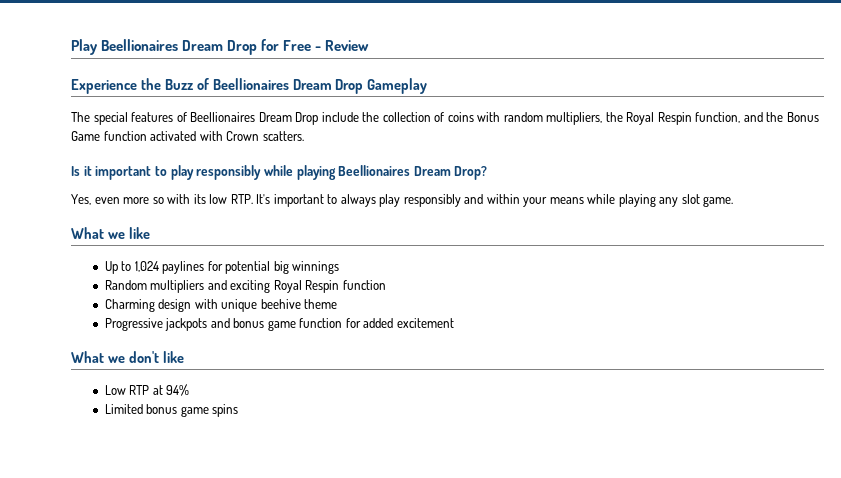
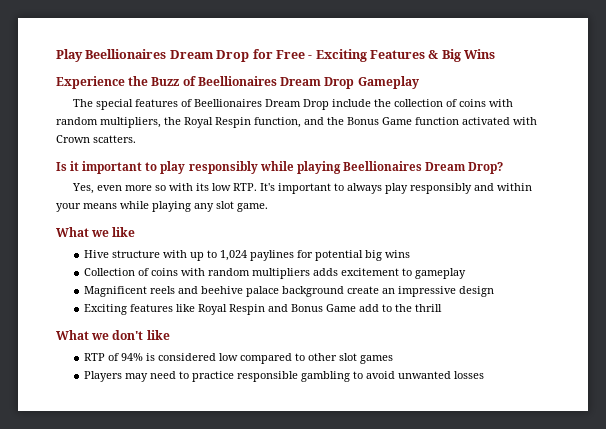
[325,40,370,51] Review -> [315,49,496,62] Exciting Features & Big Wins
[104,261,118,274] Up -> [84,250,205,261] Hive structure with up
[292,261,340,274] [104,280,386,293] [104,299,338,312] [104,318,454,331] [71,351,184,363] [104,384,190,396] [104,404,239,417] winnings // Random multipliers and exciting Royal Respin function // Charming design with unique beehive theme // Progressive jackpots and bonus game function for added excitement // What we don't like // Low RTP at 94% // Limited bonus game spins -> [385,250,411,258] [84,268,467,279] [84,286,495,297] [84,304,443,315] [56,330,170,340] [84,353,394,364] [84,371,485,382] wins // Collection of coins with random multipliers adds excitement to gameplay // Magnificent reels and beehive palace background create an impressive design // Exciting features like Royal Respin and Bonus Game add to the thrill // What we don't like // RTP of 94% is considered low compared to other slot games // Players may need to practice responsible gambling to avoid unwanted losses

